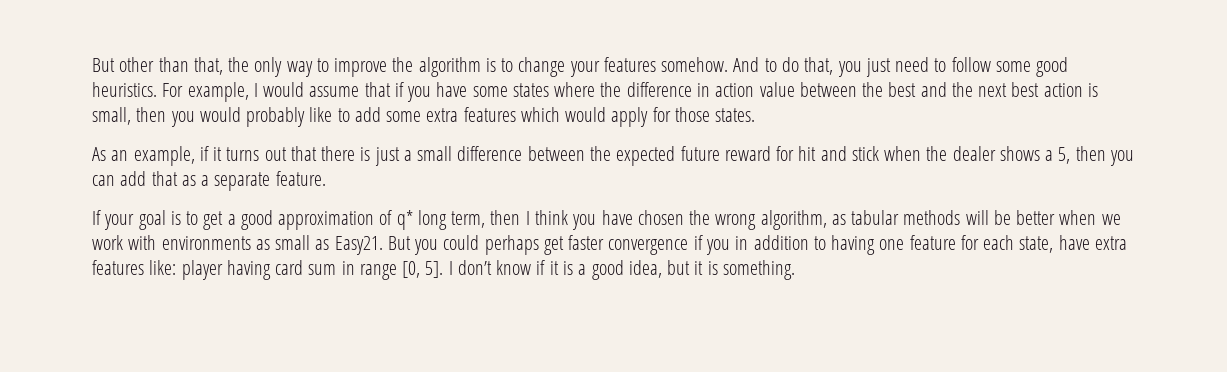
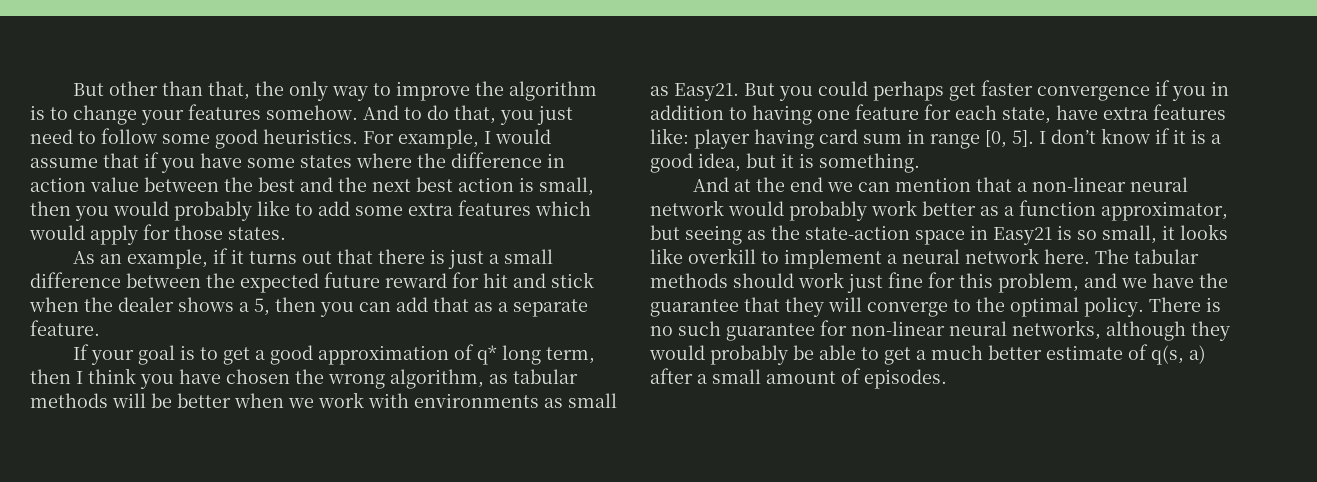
(795, 270) none -> [693,177,1189,192] [650,200,1228,221] [650,224,1228,245] [650,248,1199,269] [650,272,1228,293] [650,297,1221,317] [650,320,1230,341] [649,344,1206,365] [650,368,947,389] // And at the end we can mention that a non-linear neural network would probably work better as a function approximator, but seeing as the state-action space in Easy21 is so small, it looks like overkill to implement a neural network here. The tabular methods should work just fine for this problem, and we have the guarantee that they will converge to the optimal policy. There is no such guarantee for non-linear neural networks, although they would probably be able to get a much better estimate of q(s, a) after a small amount of episodes.

